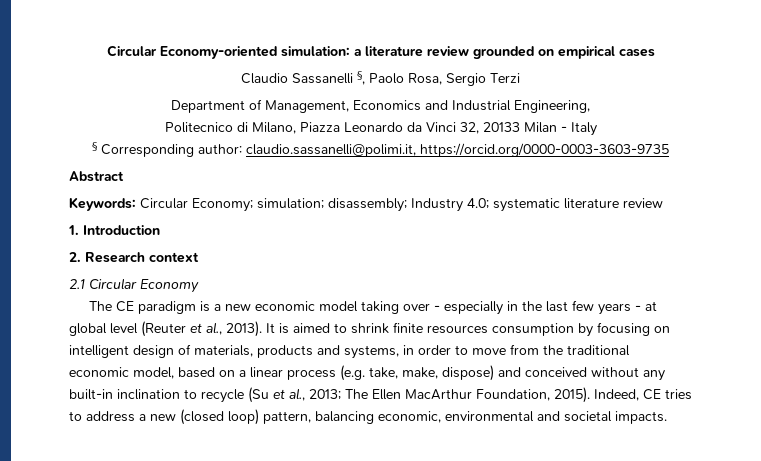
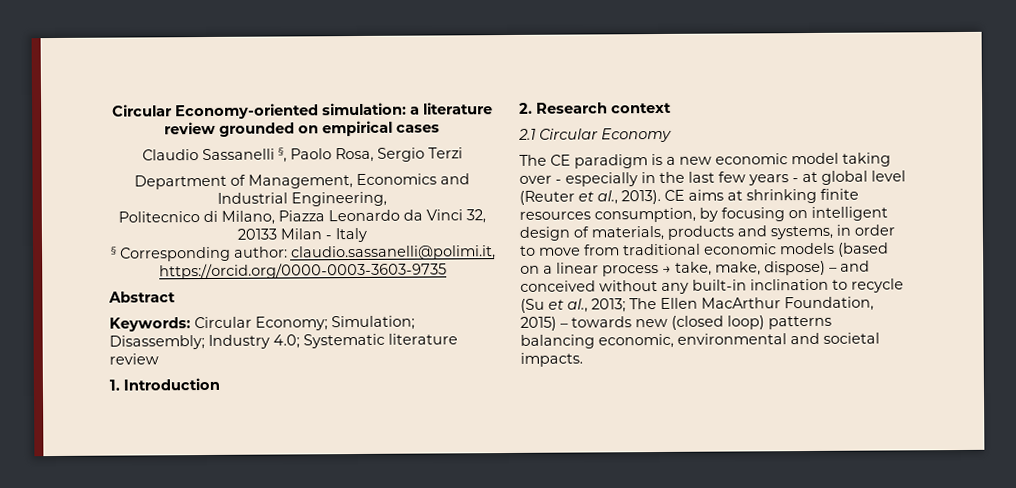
[257,198,407,212] simulation; disassembly; -> [331,315,415,331] [109,335,205,350] Simulation; Disassembly;
[493,198,560,212] systematic -> [303,333,385,349] Systematic
[266,323,389,334] It is aimed to shrink -> [664,188,817,204] CE aims at shrinking
[492,323,574,336] consumption -> [594,207,696,223] consumption,
[543,345,563,355] the -> (620, 250) none
[133,367,215,379] model, based -> [780,242,889,257] models (based
[340,365,365,381] (e.g. -> [662,265,672,273] →
(494, 373) none -> [829,267,838,272] –
[554,387,692,403] [69,411,146,422] 2015). Indeed, CE tries to address a -> [520,316,632,331] 2015) – towards
[263,411,311,424] pattern, -> [768,315,832,330] patterns

